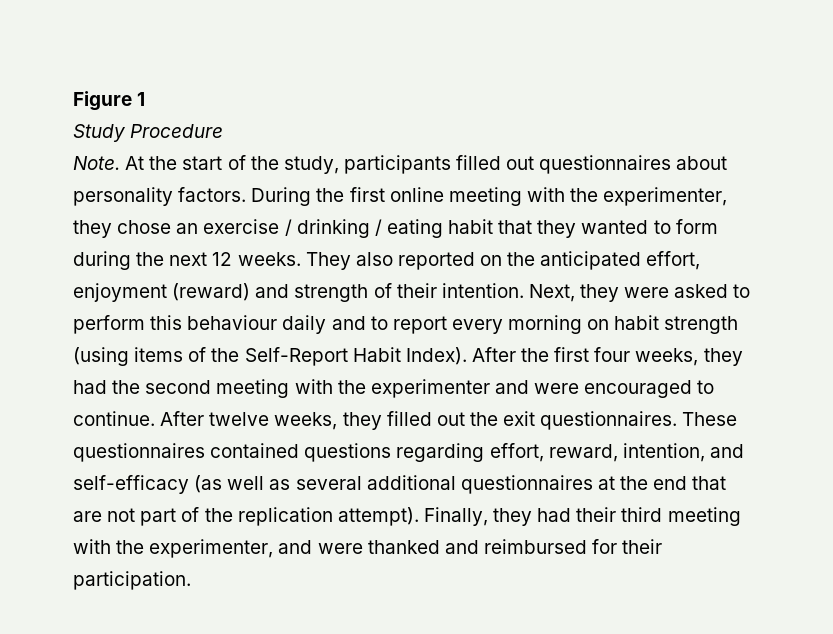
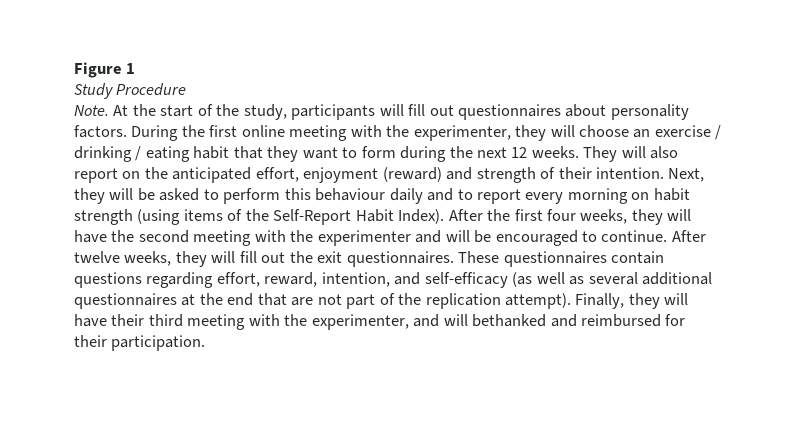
[456,155,502,170] filled -> [379,104,426,116] will fill
[117,220,172,234] chose -> [550,125,630,137] will choose
[581,220,649,234] wanted -> [302,147,338,159] want
[355,252,475,270] also reported -> [621,146,679,159] [74,168,118,183] will also report
[624,287,670,298] were -> [109,188,155,201] will be
[73,380,107,394] had -> [667,209,692,221] [74,230,107,243] will have
[534,383,580,394] were -> [445,230,492,243] will be
[386,411,432,426] filled -> [211,251,257,263] will fill
[210,443,300,458] contained -> [611,251,665,264] contain
[537,508,572,522] had -> [664,293,689,305] [74,314,107,327] will have
[317,540,440,554] were thanked -> [443,314,547,327] will bethanked

